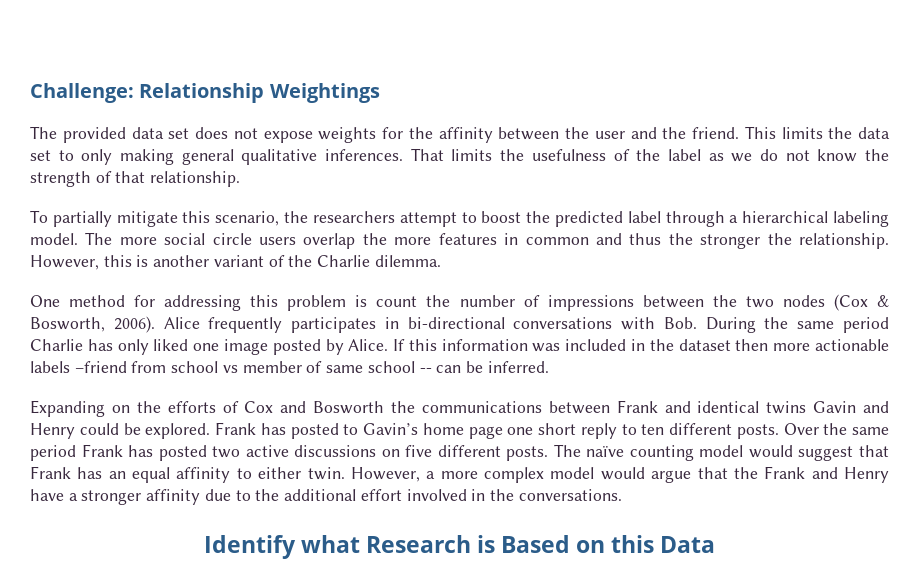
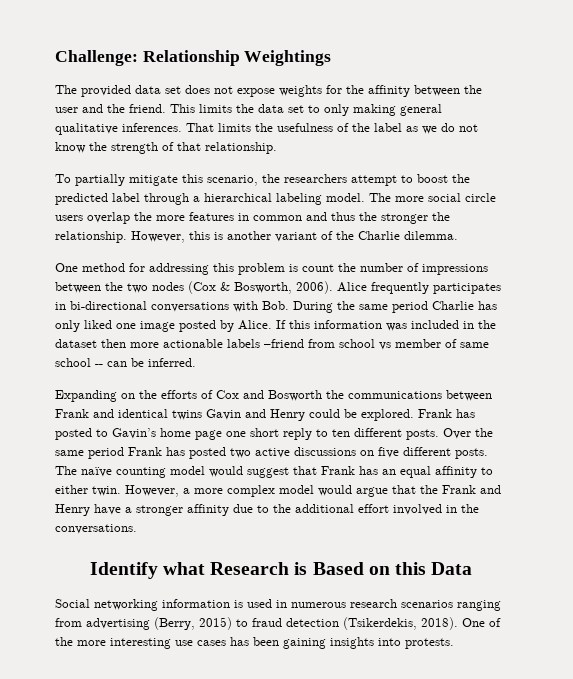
(716, 544) none -> [55,599,501,611] [55,617,501,630] [55,637,454,649] // Social networking information is used in numerous research scenarios ranging from advertising (Berry, 2015) to fraud detection (Tsikerdekis, 2018). One of the more interesting use cases has been gaining insights into protests.

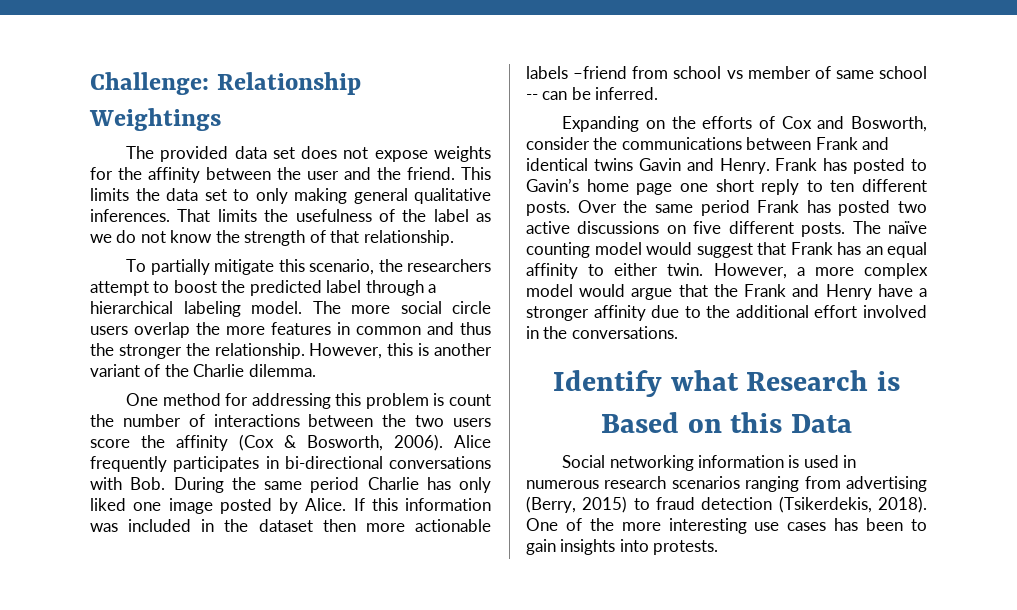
[422,264,488,275] impressions -> [213,414,300,427] interactions
[152,282,184,291] nodes -> [452,418,491,427] [90,435,228,451] users score the affinity
[268,390,322,401] Bosworth -> [851,116,927,132] [526,137,590,150] Bosworth, consider
[270,409,414,421] Henry could be explored. -> [719,158,770,174] Henry.
[283,638,326,649] gaining -> [911,519,928,531] [526,539,556,555] to gain

